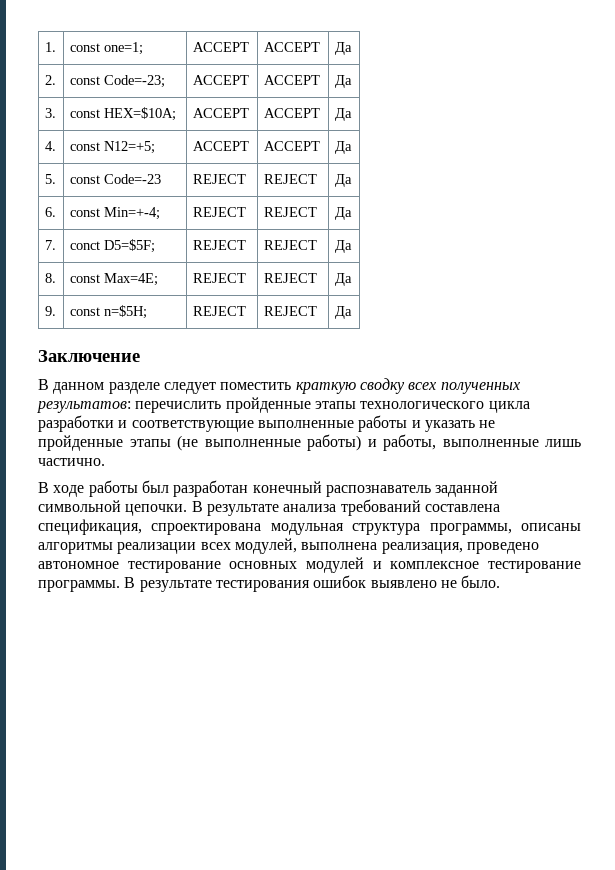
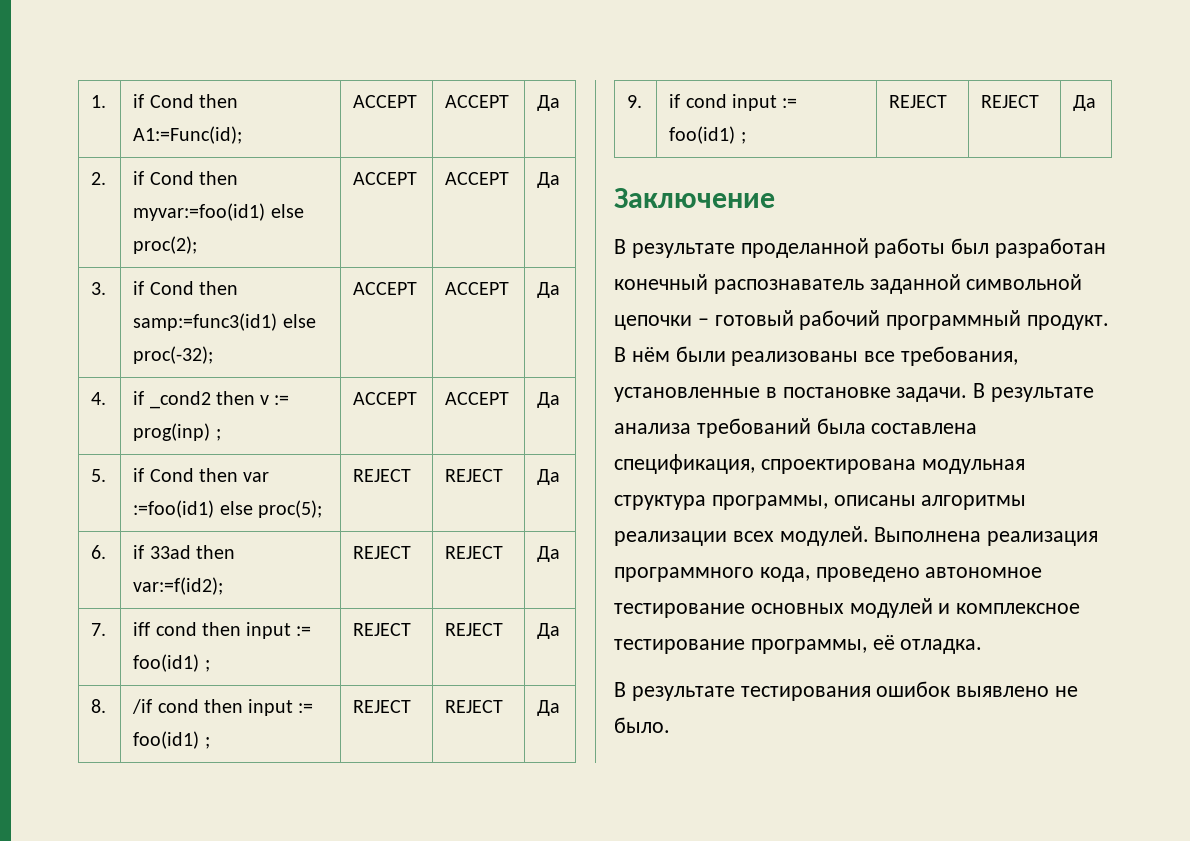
[69,42,143,55] const one=1; -> [133,94,238,108] [133,126,243,144] if Cond then A1:=Func(id);
[69,75,165,88] [192,75,249,85] [263,75,320,85] [334,75,352,88] [44,108,56,118] [69,107,176,121] [192,108,249,118] [263,108,320,118] [334,108,352,121] [44,141,56,151] [69,141,155,154] [192,141,249,151] [263,141,320,151] [334,141,352,154] [44,174,56,184] [69,174,161,184] const Code=-23; | ACCEPT | ACCEPT | Да // 3. | const HEX=$10A; | ACCEPT | ACCEPT | Да // 4. | const N12=+5; | ACCEPT | ACCEPT | Да // 5. | const Code=-23 -> [133,171,238,185] [133,203,304,221] [133,236,198,254] [353,172,418,185] [445,172,510,185] [537,172,561,188] [91,282,107,295] [133,281,238,295] [133,313,316,331] [133,346,214,364] [353,282,418,295] [445,282,510,295] [537,282,561,298] [91,392,107,405] [133,391,290,409] [133,423,221,441] [353,392,418,405] [445,392,510,405] [537,392,561,408] [91,469,107,482] [133,468,270,482] [133,500,322,518] if Cond then myvar:=foo(id1) else proc(2); | ACCEPT | ACCEPT | Да // 3. | if Cond then samp:=func3(id1) else proc(-32); | ACCEPT | ACCEPT | Да // 4. | if _cond2 then v := prog(inp) ; | ACCEPT | ACCEPT | Да // 5. | if Cond then var :=foo(id1) else proc(5);
[69,207,160,220] const Min=+-4; -> [133,545,235,559] [133,577,224,595] if 33ad then var:=f(id2);
[69,239,155,253] [192,240,246,250] [263,240,317,250] [334,240,352,253] [44,273,56,283] [69,273,158,286] [192,273,246,283] [263,273,317,283] [334,273,352,286] [44,306,56,316] [69,305,147,319] conct D5=$5F; | REJECT | REJECT | Да // 8. | const Max=4E; | REJECT | REJECT | Да // 9. | const n=$5H; -> [133,622,312,639] [133,654,210,672] [353,623,412,636] [445,623,504,636] [537,623,561,639] [91,699,107,713] [132,699,314,716] [133,731,210,749] [353,700,412,713] [445,700,504,713] [537,700,561,716] [627,95,643,108] [669,94,798,111] [669,126,746,144] iff cond then input := foo(id1) ; | REJECT | REJECT | Да // 8. | /if cond then input := foo(id1) ; | REJECT | REJECT | Да // 9. | if cond input := foo(id1) ;
[53,378,520,394] [37,397,530,413] [38,415,496,432] [38,434,581,451] [38,458,105,466] [38,482,85,497] данном разделе следует поместить краткую сводку всех полученных результатов: перечислить пройденные этапы технологического цикла разработки и соответствующие выполненные работы и указать не пройденные этапы (не выполненные работы) и работы, выполненные лишь частично. // В ходе -> [631,238,869,258] результате проделанной
[125,504,188,516] цепочки. -> [614,310,1110,330] [614,346,1019,366] [614,387,968,402] цепочки – готовый рабочий программный продукт. В нём были реализованы все требования, установленные в постановке задачи.
(421, 507) none -> [816,418,866,434] была
[234,538,463,554] модулей, выполнена реализация, -> [779,526,1099,546] [614,567,810,582] модулей. Выполнена реализация программного кода,
[38,580,120,592] программы. -> [750,635,983,654] программы, её отладка. //

